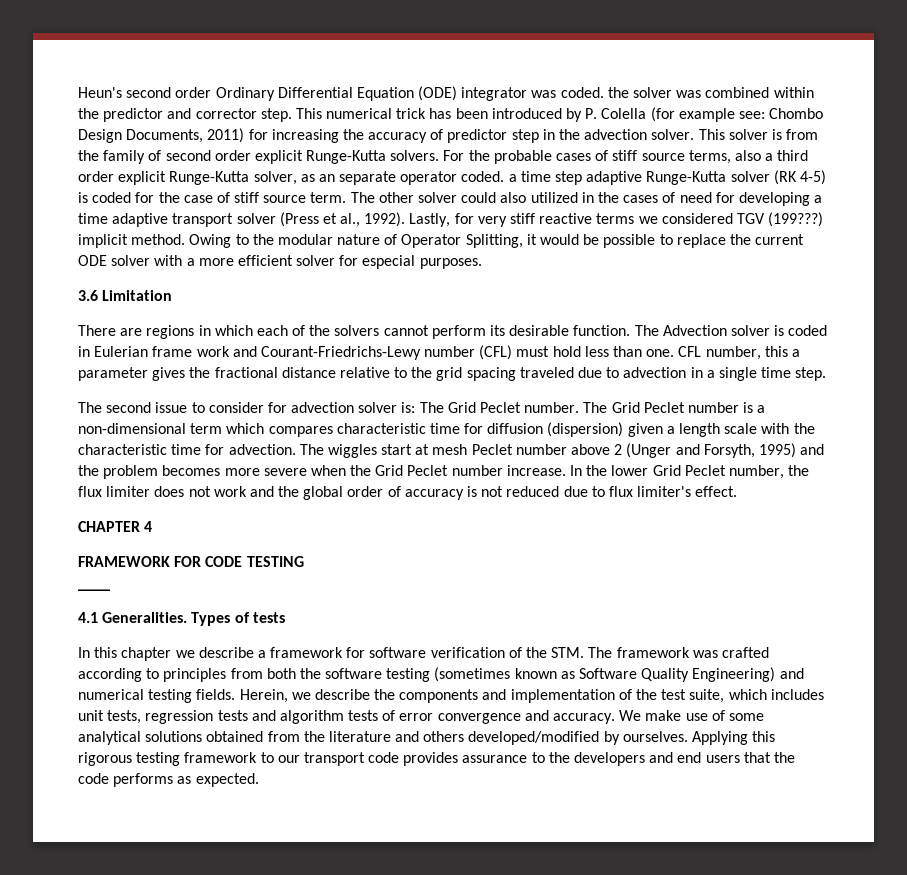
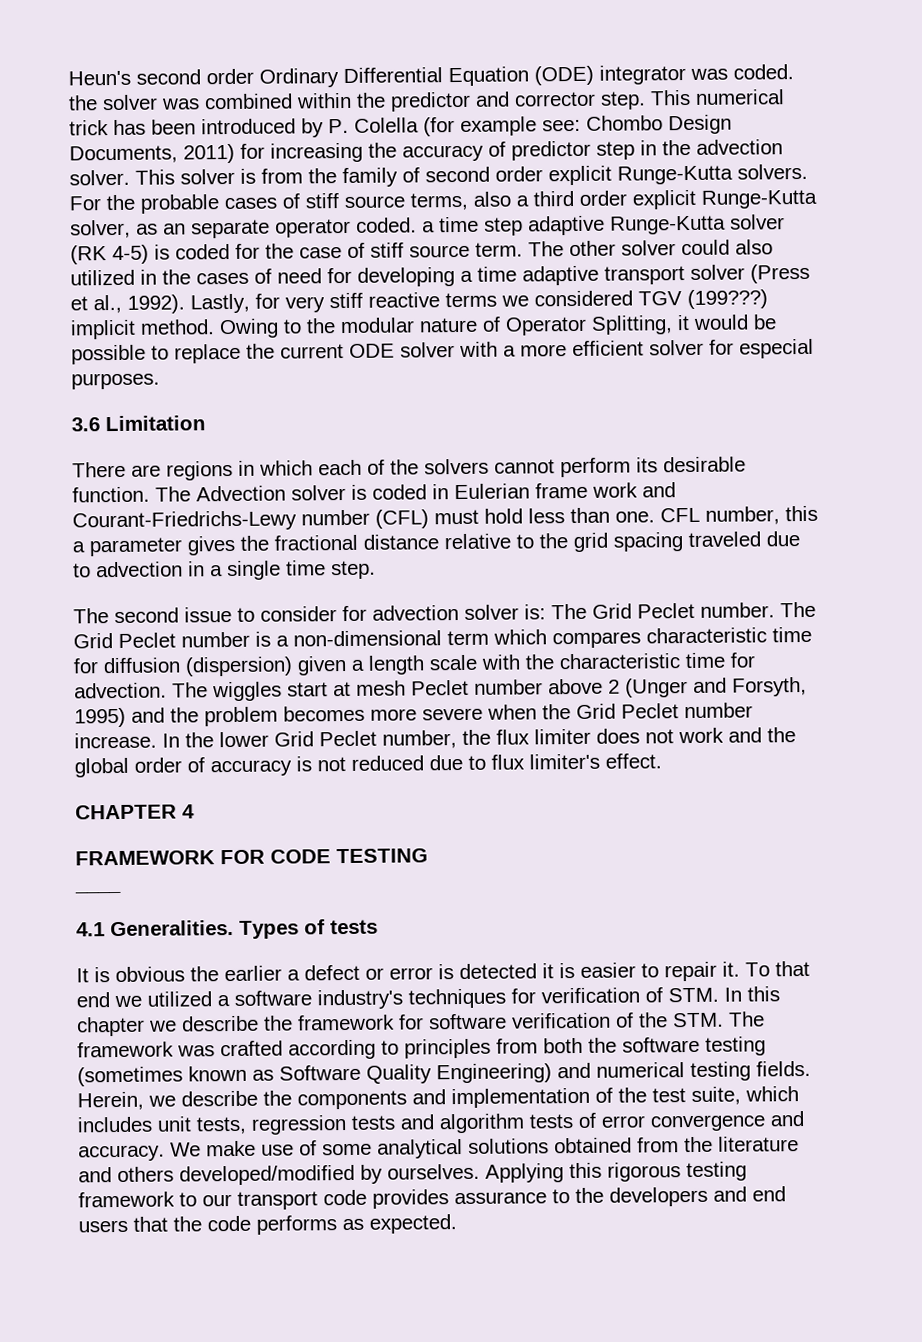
(285, 617) none -> [76,960,810,983] [76,987,719,1010] It is obvious the earlier a defect or error is detected it is easier to repair it. To that end we utilized a software industry's techniques for verification of STM.
[257,650,266,658] a -> [264,1015,293,1031] the

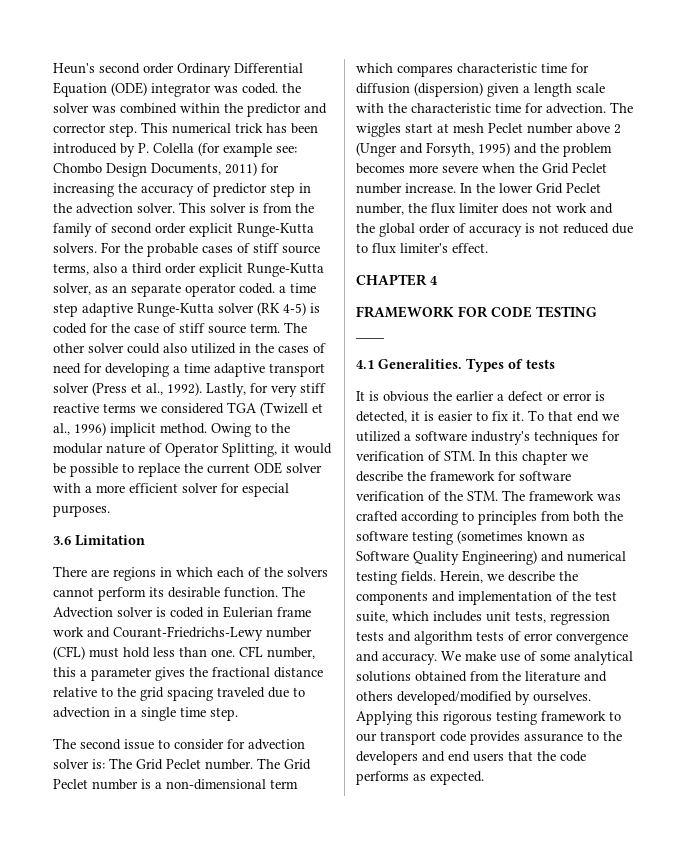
[638,289,768,310] TGV (199???) -> [227,402,323,416] [53,422,106,436] TGA (Twizell et al., 1996)
[459,963,537,980] detected -> [356,411,407,423] detected,
[664,961,717,982] repair -> [492,411,508,421] fix

